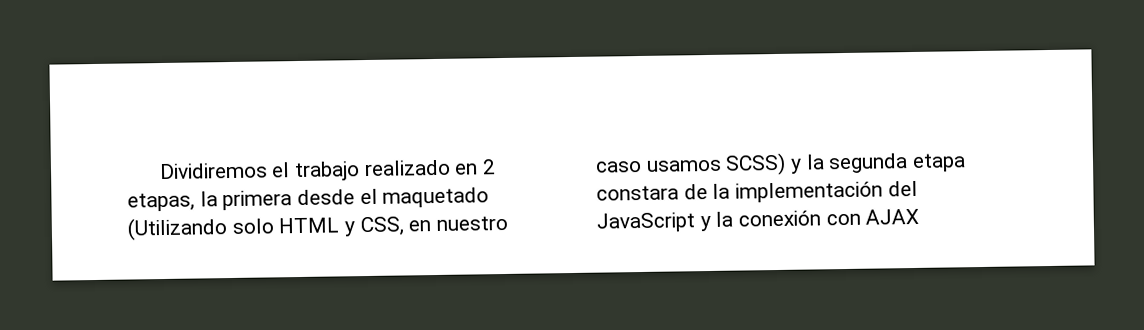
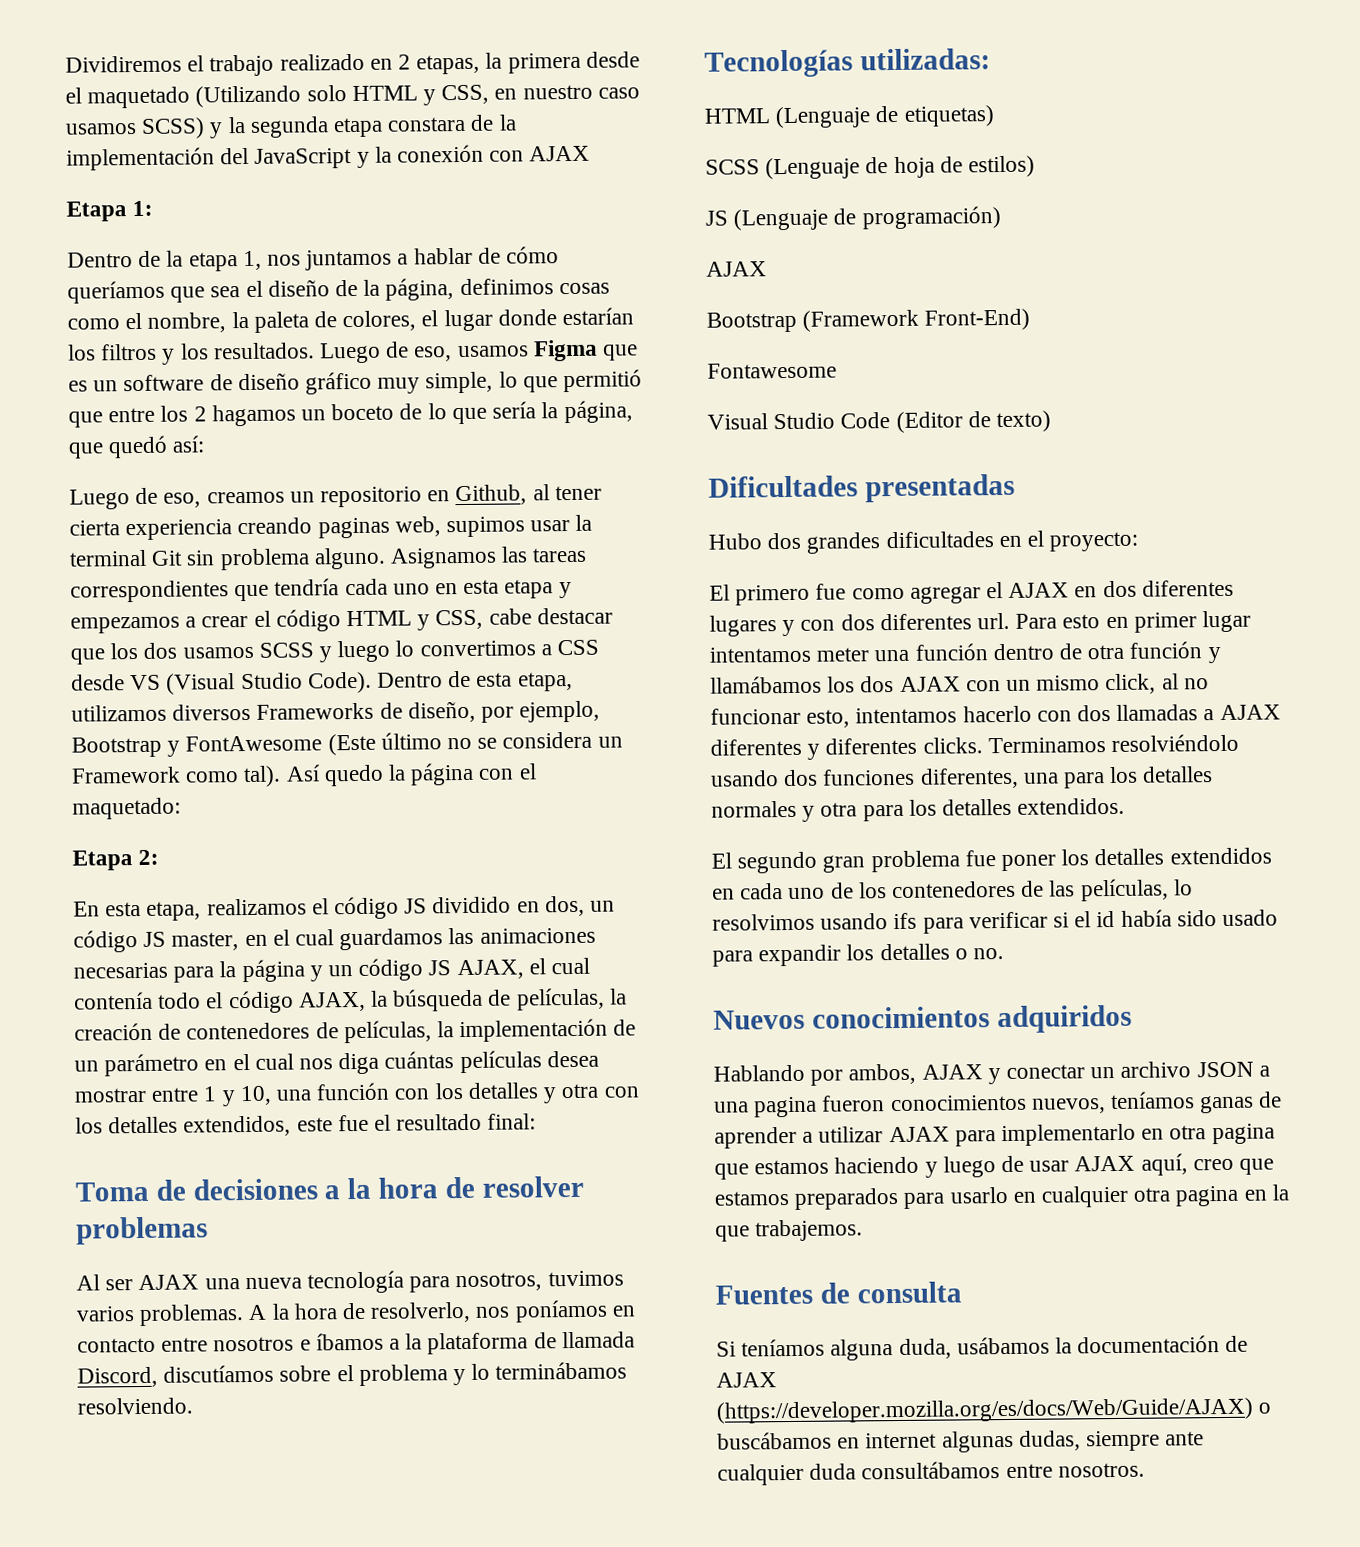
(920, 216) none -> [66,200,154,222] [67,246,560,272] [67,278,610,304] [67,307,635,333] [68,339,639,365] [68,369,643,395] [68,400,633,428] [68,435,206,459] [69,484,602,510] [69,514,593,541] [69,546,588,571] [70,578,572,603] [70,607,613,634] [70,639,600,665] [71,670,573,695] [71,700,601,723] [71,731,623,758] [71,762,537,788] [72,797,181,820] [72,849,160,871] [73,895,616,921] [73,927,596,953] [73,957,591,983] [74,987,627,1014] [74,1018,637,1044] [74,1050,599,1077] [74,1082,639,1107] [75,1113,537,1137] [75,1175,584,1202] [76,1216,208,1245] [76,1270,624,1294] [76,1299,636,1327] [77,1331,635,1355] [77,1361,628,1388] [77,1397,193,1415] [704,48,991,78] [704,105,995,129] [705,155,1036,180] [705,206,1001,231] [706,261,767,277] [706,308,1031,333] [707,362,837,379] [707,410,1052,433] [708,473,1015,503] [708,530,1139,554] [709,579,1234,606] [709,610,1252,637] [709,641,1222,664] [710,673,1209,695] [710,704,1281,728] [710,733,1240,760] [710,766,1214,789] [711,797,1126,822] [711,847,1272,874] [712,878,1193,902] [712,909,1279,934] [712,943,1005,967] [713,1004,1132,1034] [713,1061,1270,1086] [714,1091,1283,1118] [714,1123,1275,1149] [714,1153,1275,1180] [714,1184,1289,1210] [715,1219,864,1242] [715,1281,962,1305] [716,1335,1249,1361] [716,1372,777,1388] [716,1397,1272,1424] [717,1430,1205,1453] [717,1461,1145,1486] // Etapa 1: // Dentro de la etapa 1, nos juntamos a hablar de cómo queríamos que sea el diseño de la página, definimos cosas como el nombre, la paleta de colores, el lugar donde estarían los filtros y los resultados. Luego de eso, usamos Figma que es un software de diseño gráfico muy simple, lo que permitió que entre los 2 hagamos un boceto de lo que sería la página, que quedó así: // Luego de eso, creamos un repositorio en Github, al tener cierta experiencia creando paginas web, supimos usar la terminal Git sin problema alguno. Asignamos las tareas correspondientes que tendría cada uno en esta etapa y empezamos a crear el código HTML y CSS, cabe destacar que los dos usamos SCSS y luego lo convertimos a CSS desde VS (Visual Studio Code). Dentro de esta etapa, utilizamos diversos Frameworks de diseño, por ejemplo, Bootstrap y FontAwesome (Este último no se considera un Framework como tal). Así quedo la página con el maquetado: // Etapa 2: // En esta etapa, realizamos el código JS dividido en dos, un código JS master, en el cual guardamos las animaciones necesarias para la página y un código JS AJAX, el cual contenía todo el código AJAX, la búsqueda de películas, la creación de contenedores de películas, la implementación de un parámetro en el cual nos diga cuántas películas desea mostrar entre 1 y 10, una función con los detalles y otra con los detalles extendidos, este fue el resultado final: // Toma de decisiones a la hora de resolver problemas // Al ser AJAX una nueva tecnología para nosotros, tuvimos varios problemas. A la hora de resolverlo, nos poníamos en contacto entre nosotros e íbamos a la plataforma de llamada Discord, discutíamos sobre el problema y lo terminábamos resolviendo. // Tecnologías utilizadas: // HTML (Lenguaje de etiquetas) // SCSS (Lenguaje de hoja de estilos) // JS (Lenguaje de programación) // AJAX // Bootstrap (Framework Front-End) // Fontawesome // Visual Studio Code (Editor de texto) // Dificultades presentadas // Hubo dos grandes dificultades en el proyecto: // El primero fue como agregar el AJAX en dos diferentes lugares y con dos diferentes url. Para esto en primer lugar intentamos meter una función dentro de otra función y llamábamos los dos AJAX con un mismo click, al no funcionar esto, intentamos hacerlo con dos llamadas a AJAX diferentes y diferentes clicks. Terminamos resolviéndolo usando dos funciones diferentes, una para los detalles normales y otra para los detalles extendidos. // El segundo gran problema fue poner los detalles extendidos en cada uno de los contenedores de las películas, lo resolvimos usando ifs para verificar si el id había sido usado para expandir los detalles o no. // Nuevos conocimientos adquiridos // Hablando por ambos, AJAX y conectar un archivo JSON a una pagina fueron conocimientos nuevos, teníamos ganas de aprender a utilizar AJAX para implementarlo en otra pagina que estamos haciendo y luego de usar AJAX aquí, creo que estamos preparados para usarlo en cualquier otra pagina en la que trabajemos. // Fuentes de consulta // Si teníamos alguna duda, usábamos la documentación de AJAX (https://developer.mozilla.org/es/docs/Web/Guide/AJAX) o buscábamos en internet algunas dudas, siempre ante cualquier duda consultábamos entre nosotros.

